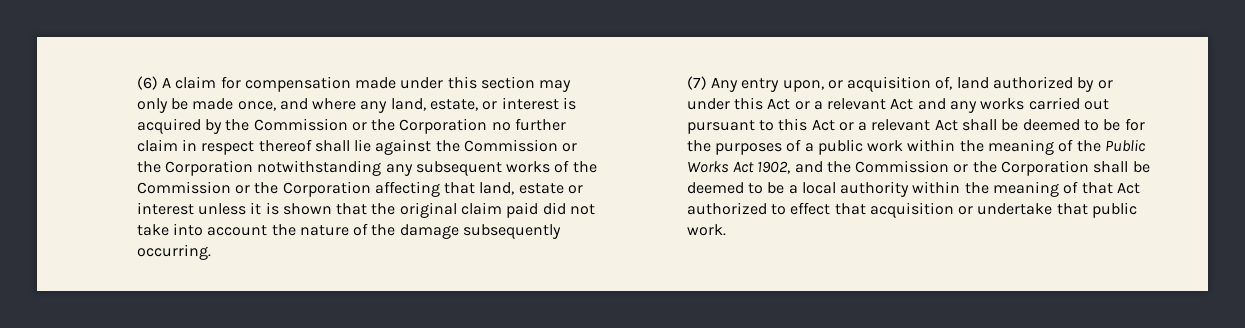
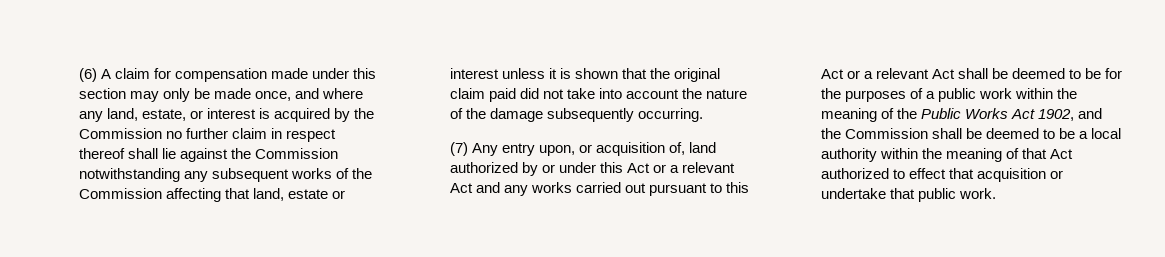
[351,118,488,134] or the Corporation -> (162, 133) none
[562,143,578,152] [136,160,253,176] or the Corporation -> (338, 153) none
[234,181,371,197] or the Corporation -> (162, 193) none
[953,160,1090,176] or the Corporation -> (928, 133) none

